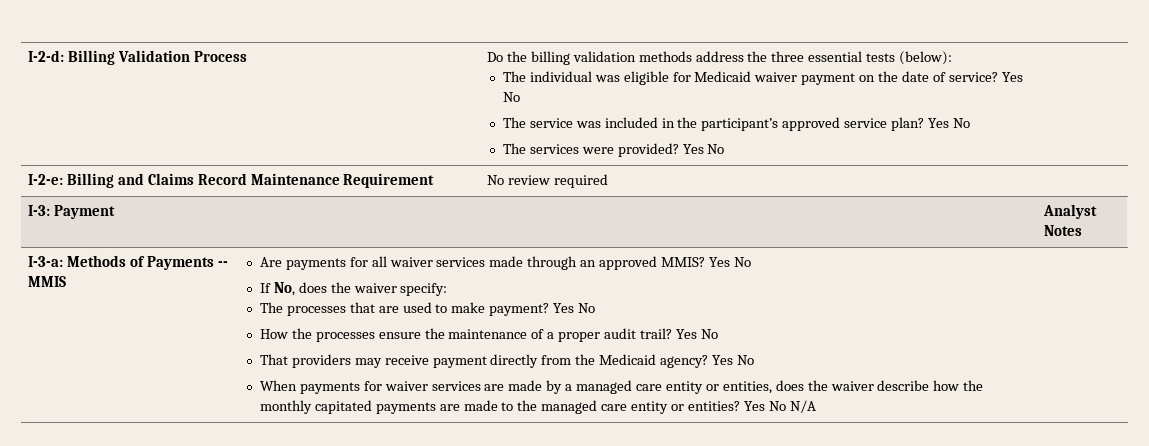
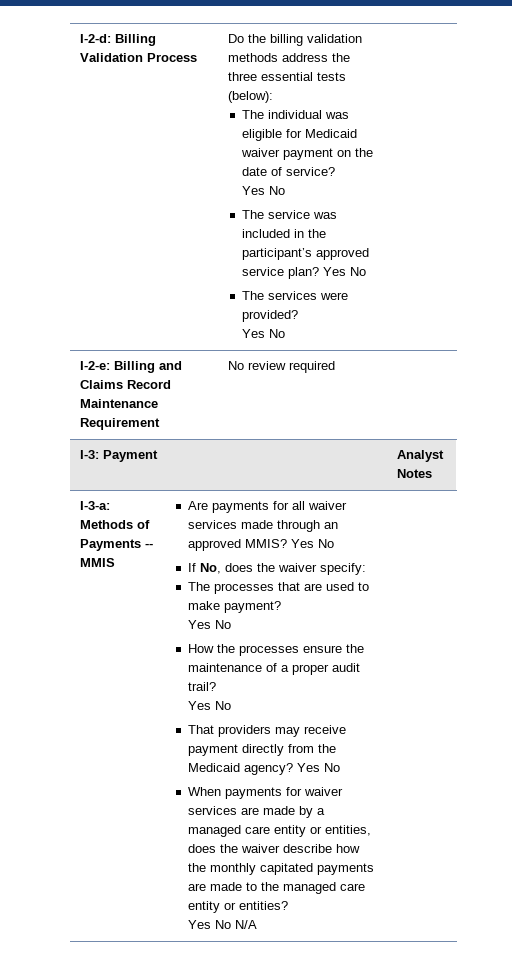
(998, 77) none -> (336, 171) //
(679, 150) none -> (299, 316) //
(550, 309) none -> (282, 607) //
(673, 333) none -> (217, 686) //
(740, 406) none -> (289, 905) //

